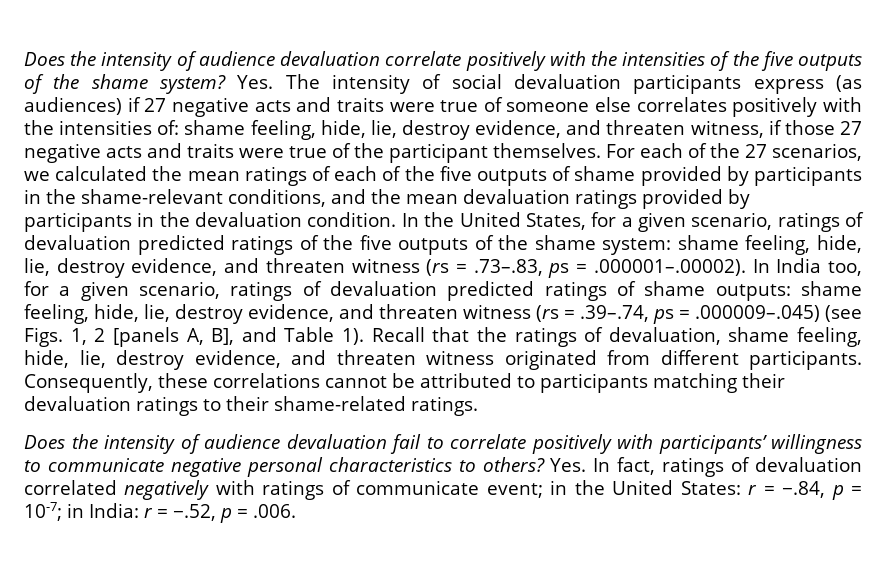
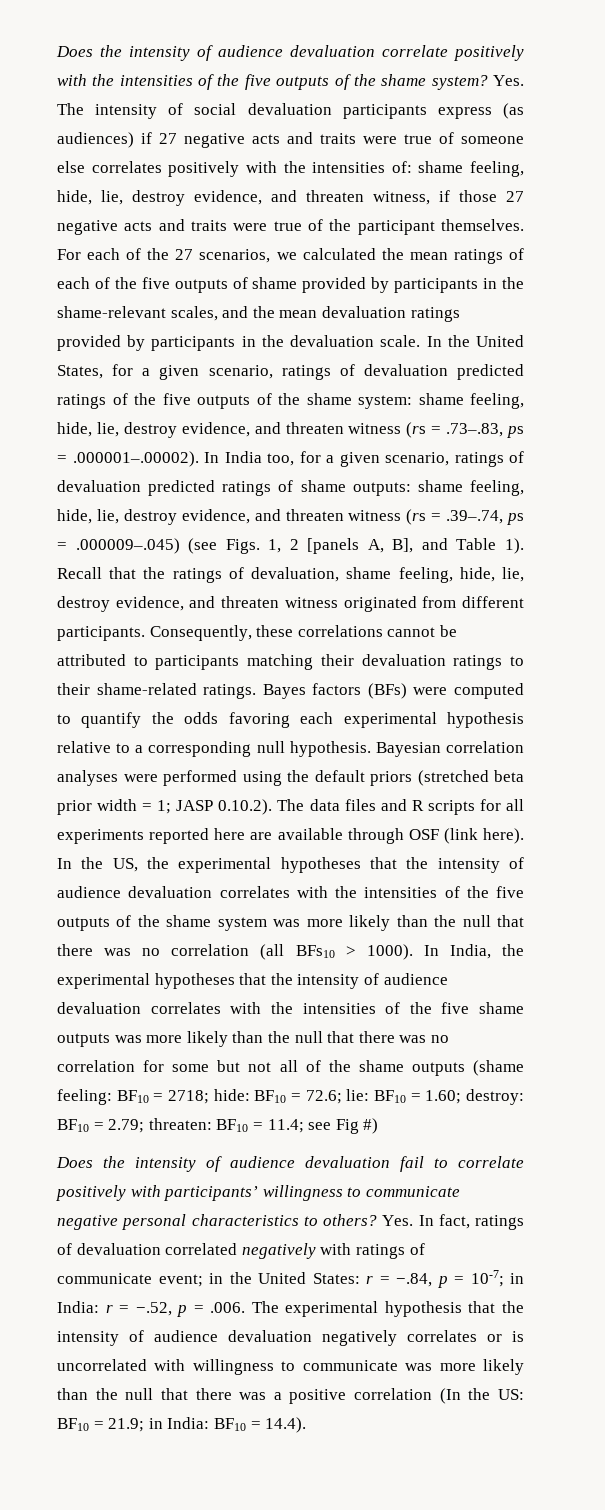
[228,189,326,207] conditions, -> [170,306,218,321] scales,
[307,212,397,227] condition. -> [380,335,421,347] scale.
(478, 406) none -> [262,683,524,699] [57,712,524,728] [57,741,524,757] [57,770,524,786] [57,799,525,815] [57,828,524,844] [57,857,524,873] [57,886,524,898] [57,915,524,931] [57,944,525,960] [57,973,448,989] [57,1002,524,1014] [57,1031,449,1047] [57,1060,524,1076] [57,1089,524,1105] [57,1118,379,1134] Bayes factors (BFs) were computed to quantify the odds favoring each experimental hypothesis relative to a corresponding null hypothesis. Bayesian correlation analyses were performed using the default priors (stretched beta prior width = 1; JASP 0.10.2). The data files and R scripts for all experiments reported here are available through OSF (link here). In the US, the experimental hypotheses that the intensity of audience devaluation correlates with the intensities of the five outputs of the shame system was more likely than the null that there was no correlation (all BFs10 > 1000). In India, the experimental hypotheses that the intensity of audience devaluation correlates with the intensities of the five shame outputs was more likely than the null that there was no correlation for some but not all of the shame outputs (shame feeling: BF10 = 2718; hide: BF10 = 72.6; lie: BF10 = 1.60; destroy: BF10 = 2.79; threaten: BF10 = 11.4; see Fig #)
(296, 511) none -> [251,1301,524,1317] [57,1330,524,1346] [57,1359,524,1375] [57,1388,524,1404] [57,1417,307,1433] The experimental hypothesis that the intensity of audience devaluation negatively correlates or is uncorrelated with willingness to communicate was more likely than the null that there was a positive correlation (In the US: BF10 = 21.9; in India: BF10 = 14.4).

